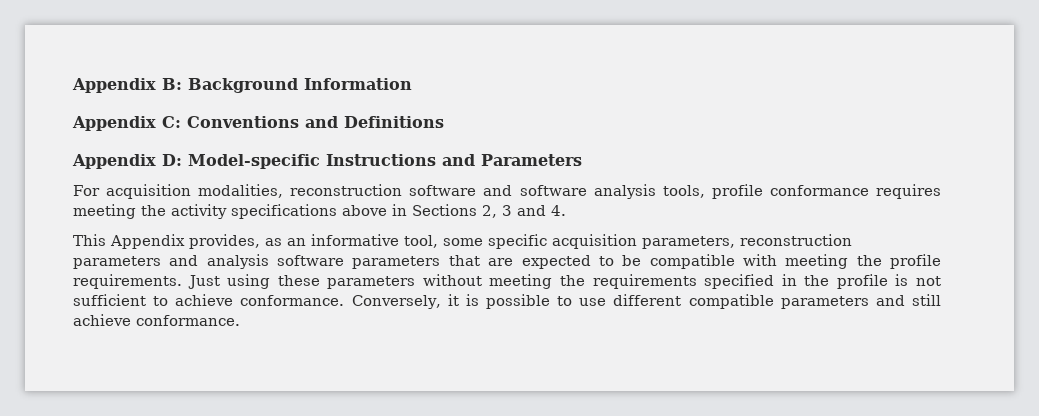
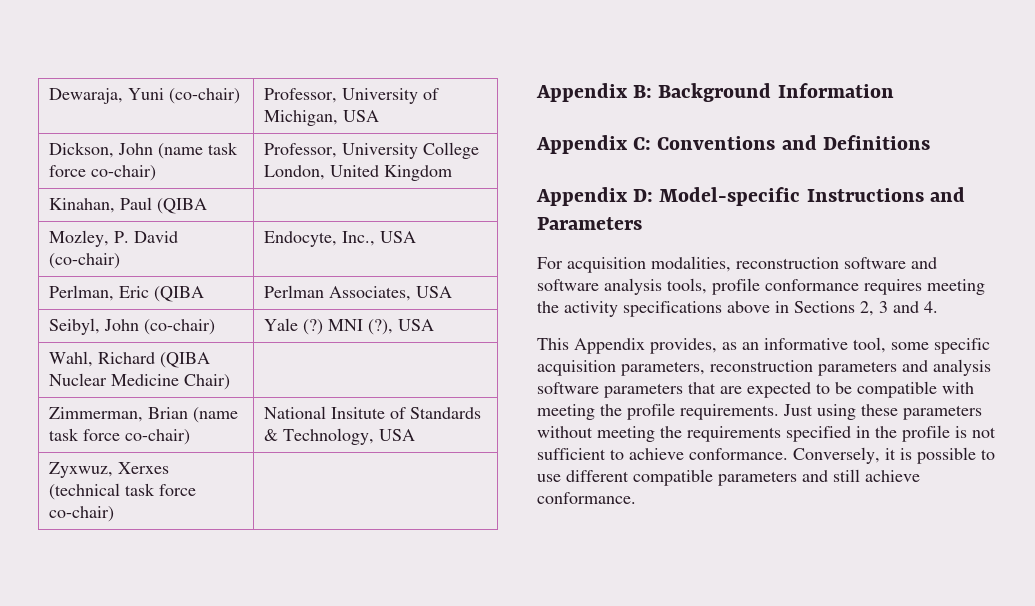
(72, 85) none -> [48,88,240,104] [263,88,439,104] [263,110,379,126] [48,142,238,159] [48,165,156,181] [263,142,479,159] [263,165,452,181] [48,197,207,214] [48,230,178,247] [48,253,120,269] [263,231,416,247] [48,285,204,302] [263,285,452,301] [48,318,215,335] [263,318,434,335] [48,351,210,368] [48,373,230,390] [48,407,238,423] [48,428,190,445] [263,406,481,419] [263,428,415,445] [48,462,169,478] [48,483,196,500] [48,506,114,522] Dewaraja, Yuni (co-chair) | Professor, University of Michigan, USA // Dickson, John (name task force co-chair) | Professor, University College London, United Kingdom // Kinahan, Paul (QIBA | // Mozley, P. David (co-chair) | Endocyte, Inc., USA // Perlman, Eric (QIBA | Perlman Associates, USA // Seibyl, John (co-chair) | Yale (?) MNI (?), USA // Wahl, Richard (QIBA Nuclear Medicine Chair) | // Zimmerman, Brian (name task force co-chair) | National Insitute of Standards & Technology, USA // Zyxwuz, Xerxes (technical task force co-chair) | //

